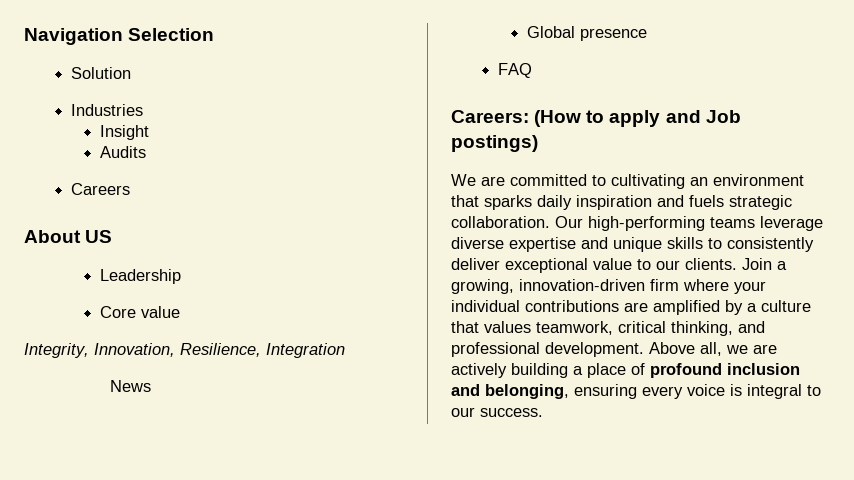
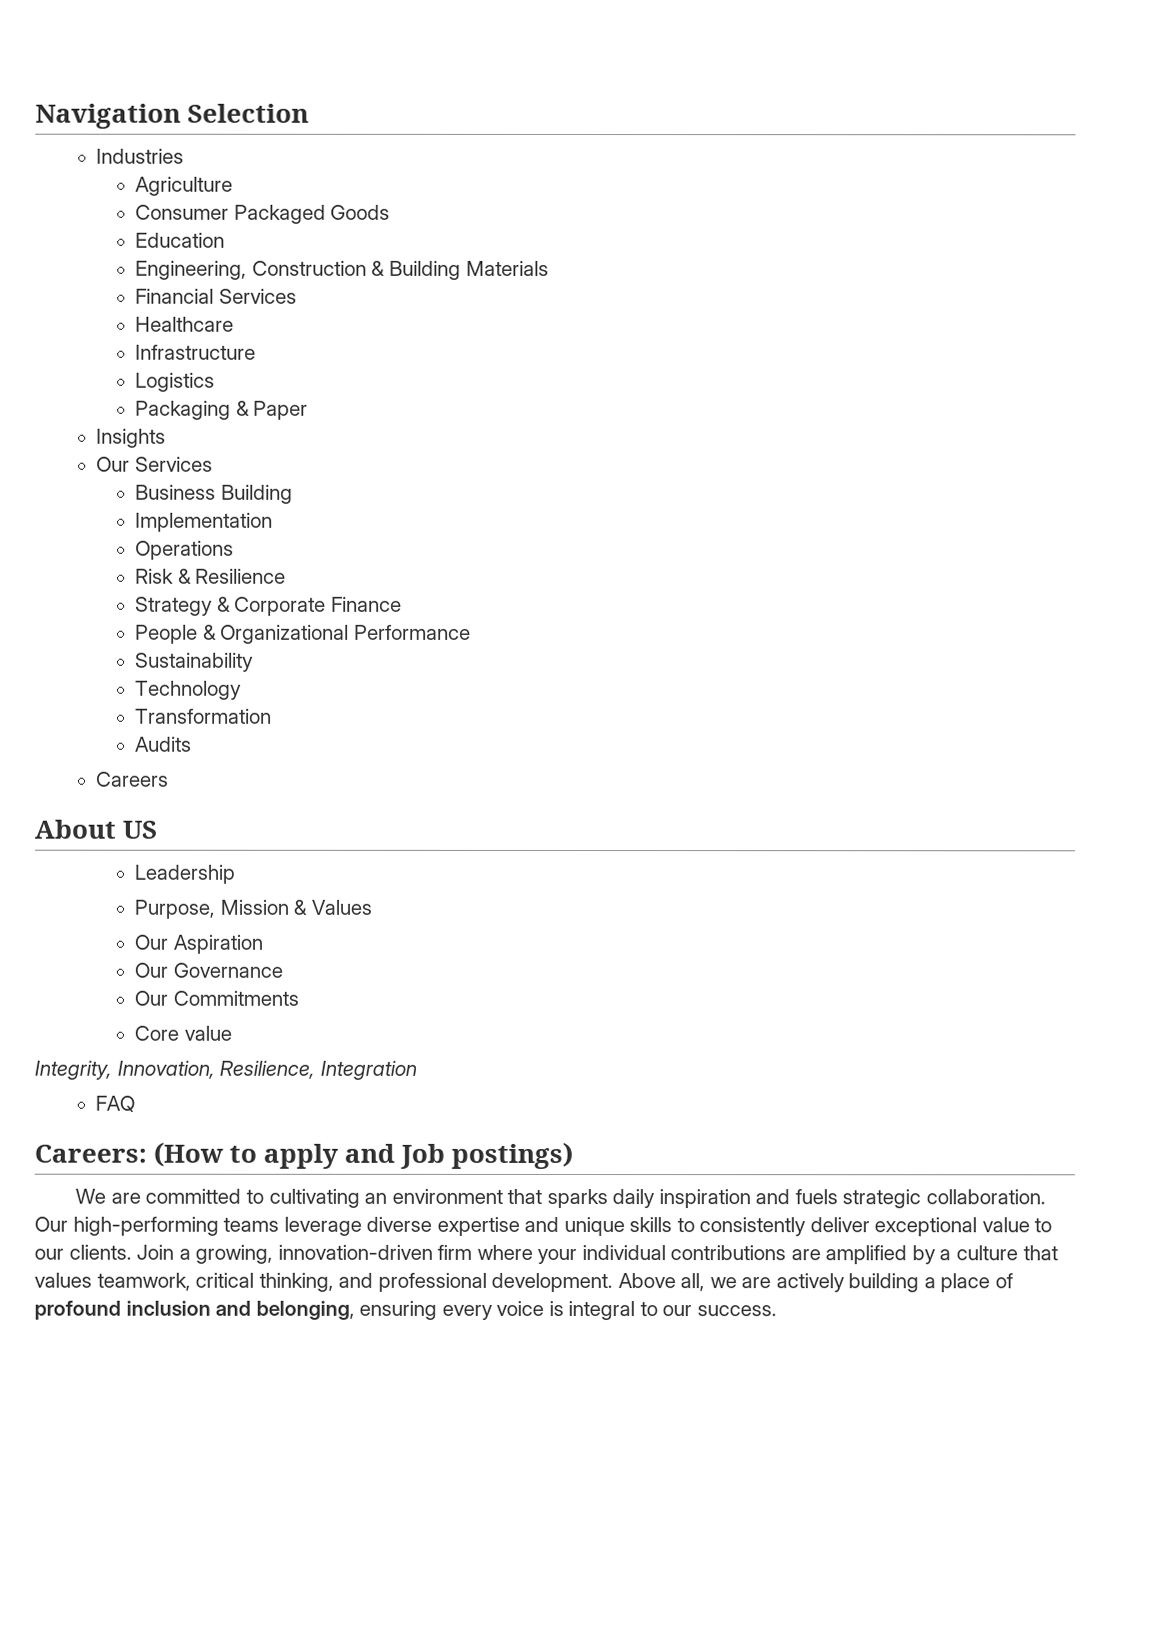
[70,67,131,79] // Solution -> (310, 113) none
[99,125,149,140] Insight -> [135,176,234,196] [135,204,391,224] [135,232,226,248] [135,260,549,280] [135,288,297,304] [135,316,235,332] [135,344,257,360] [135,372,216,392] [135,400,309,420] [96,428,167,448] [96,456,214,472] [135,484,293,504] [135,512,274,532] [135,540,235,560] [135,568,287,584] [135,596,403,616] [135,624,472,644] [135,652,255,672] [135,680,243,700] [135,708,273,724] Agriculture // Consumer Packaged Goods // Education // Engineering, Construction & Building Materials // Financial Services // Healthcare // Infrastructure // Logistics // Packaging & Paper // Insights // Our Services // Business Building // Implementation // Operations // Risk & Resilience // Strategy & Corporate Finance // People & Organizational Performance // Sustainability // Technology // Transformation
(181, 276) none -> [134,899,373,919] [134,934,263,954] [134,962,283,978] [134,990,299,1006] // Purpose, Mission & Values // Our Aspiration // Our Governance // Our Commitments
[110,380,152,392] [526,26,647,41] // News // Global presence -> (417, 1070) none

